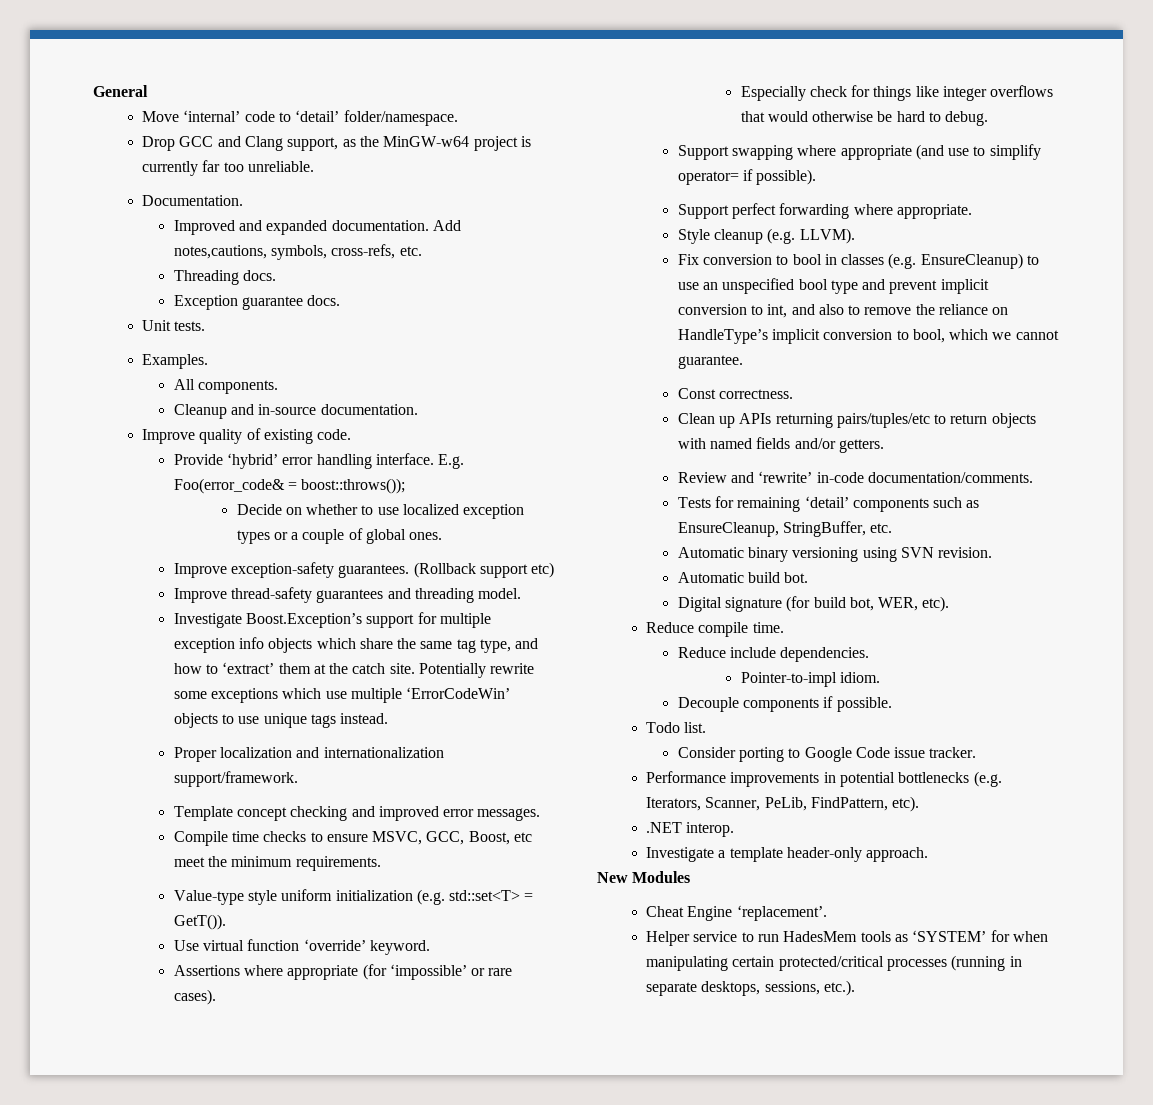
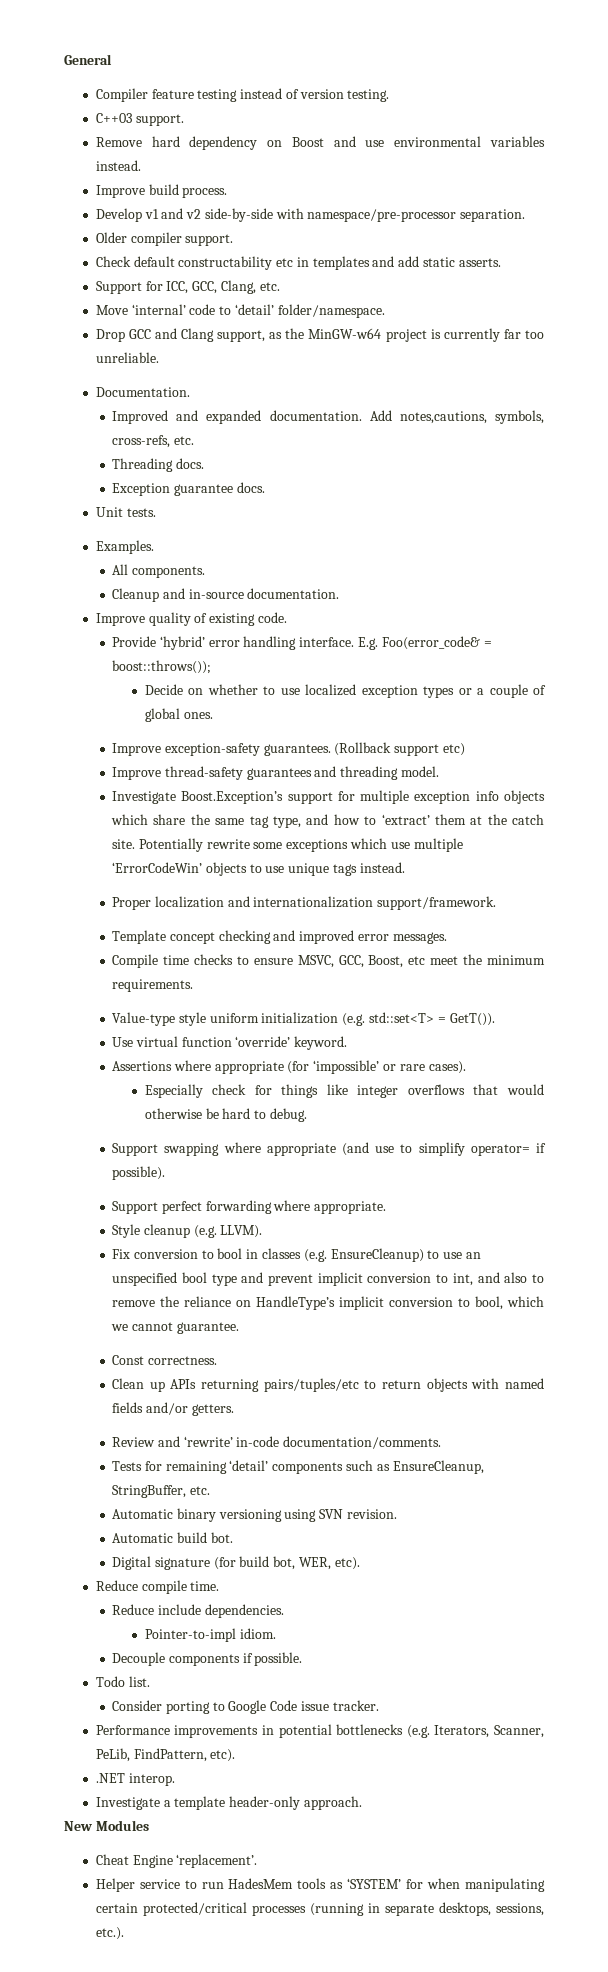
(148, 91) none -> [95,88,390,102] [95,113,184,126] [95,136,545,150] [95,160,141,171] [95,184,228,198] [95,208,526,222] [95,232,234,246] [95,256,501,270] [95,280,280,294] // Compiler feature testing instead of version testing. // C++03 support. // Remove hard dependency on Boost and use environmental variables instead. // Improve build process. // Develop v1 and v2 side-by-side with namespace/pre-processor separation. // Older compiler support. // Check default constructability etc in templates and add static asserts. // Support for ICC, GCC, Clang, etc.

